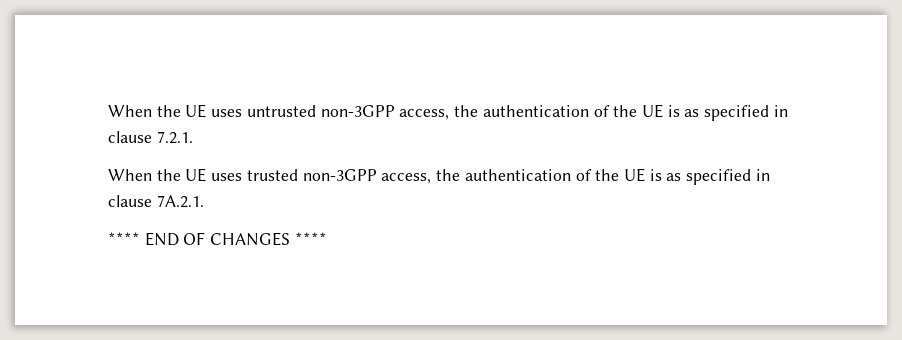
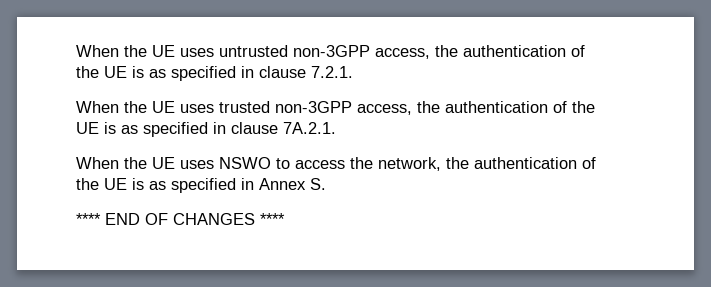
(204, 201) none -> [76,157,596,171] [76,178,326,193] // When the UE uses NSWO to access the network, the authentication of the UE is as specified in Annex S.

